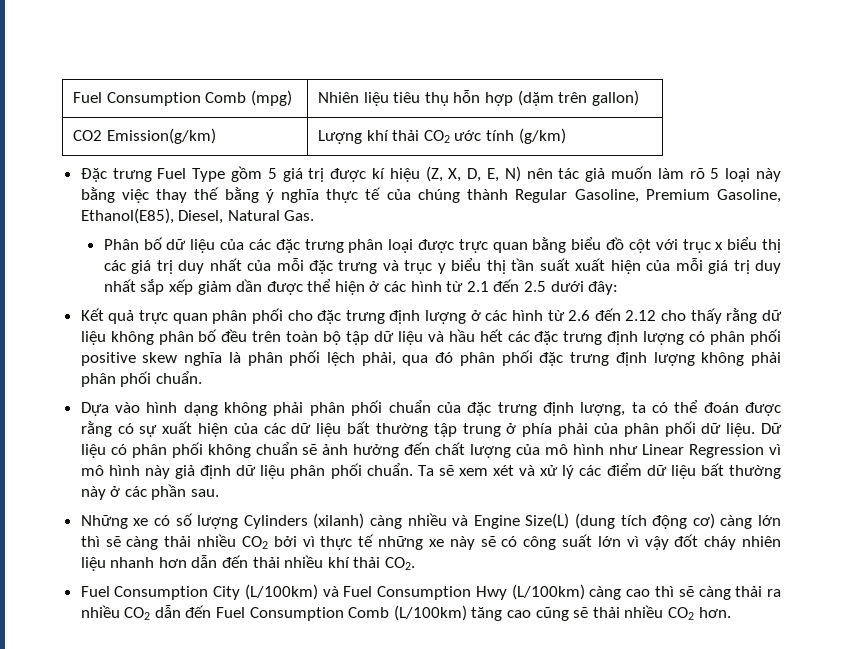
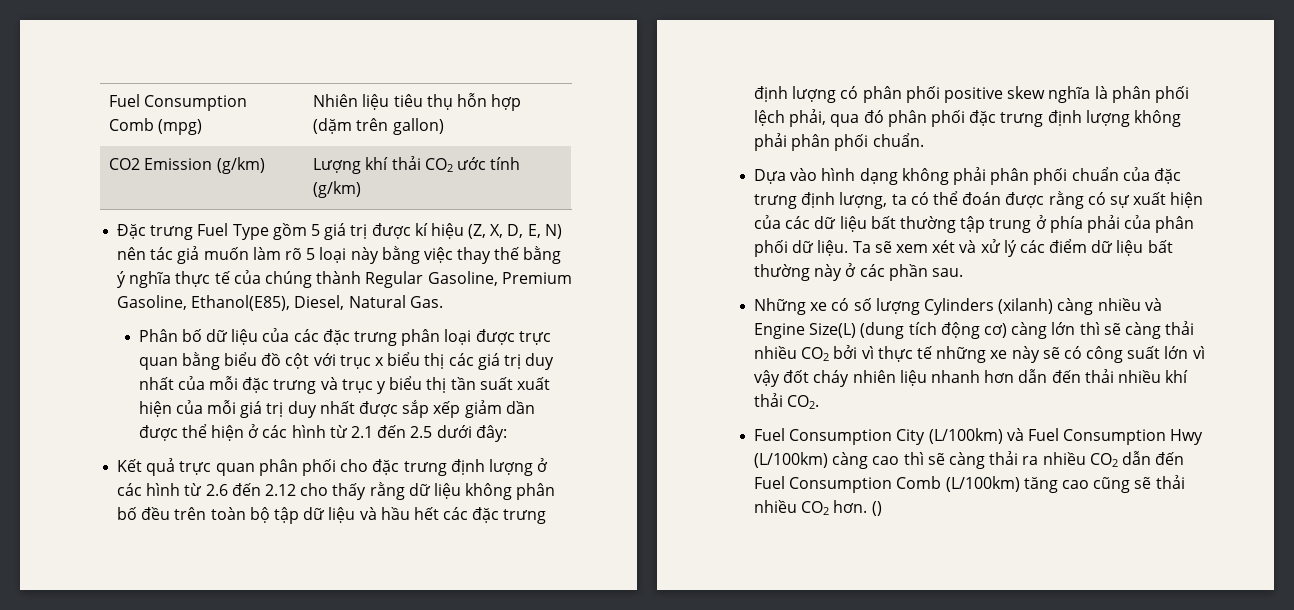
[106,128,216,144] Emission(g/km) -> [144,157,265,174] Emission (g/km)
(136, 285) none -> [359,401,399,417] được
[760,423,782,434] [80,442,781,458] [80,463,413,479] Dữ liệu có phân phối không chuẩn sẽ ảnh hưởng đến chất lượng của mô hình như Linear Regression vì mô hình này giả định dữ liệu phân phối chuẩn. -> (849, 248) none
(731, 612) none -> [871,501,882,516] ()

